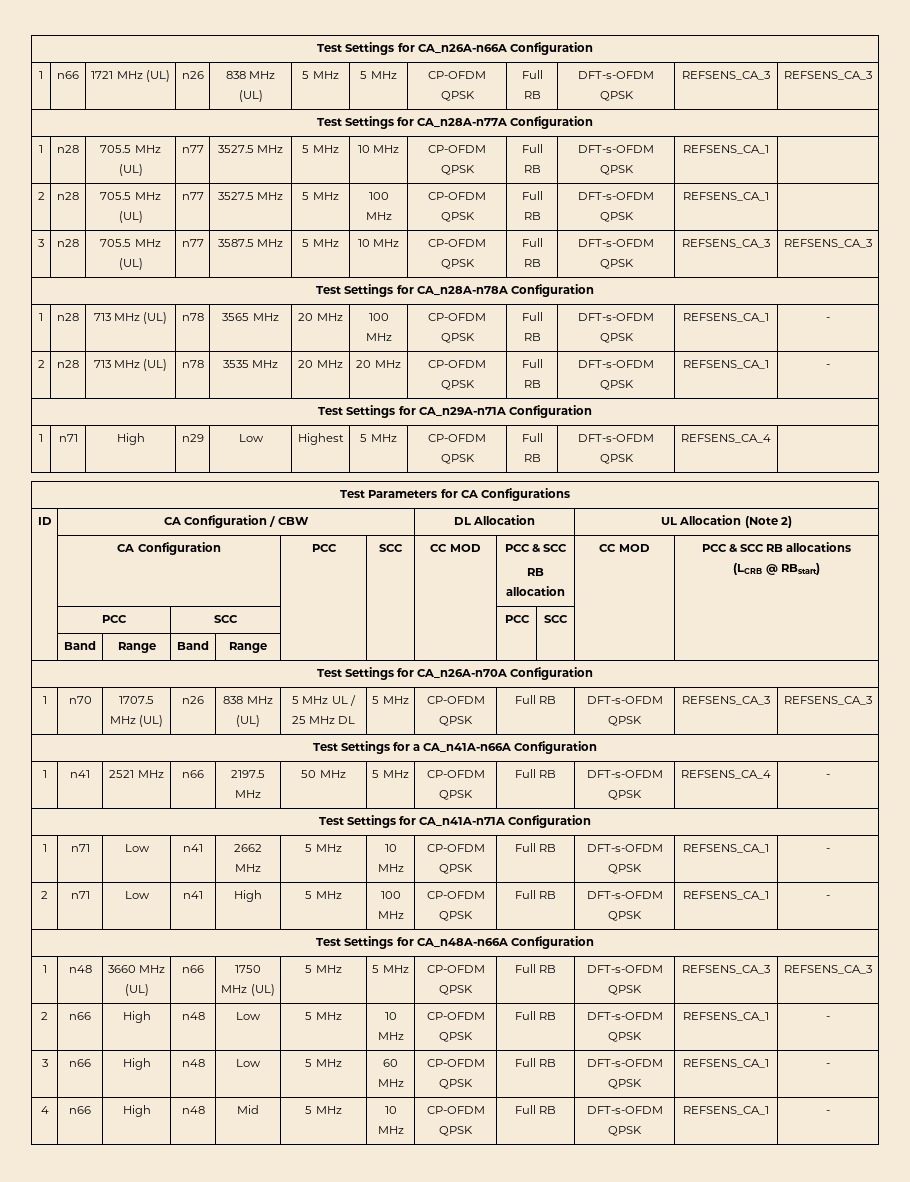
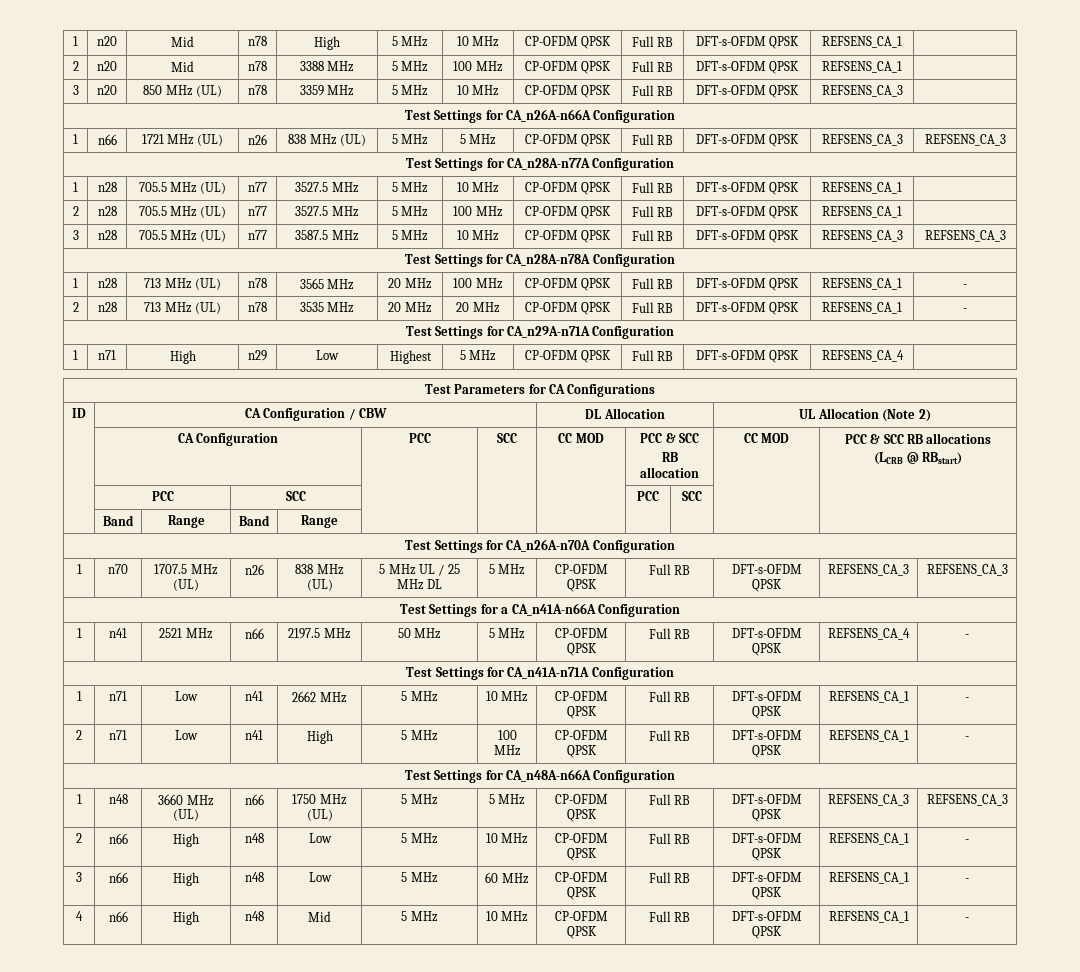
(317, 48) none -> [73,36,78,46] [97,36,117,46] [171,36,194,47] [248,36,267,46] [314,36,340,50] [391,36,429,47] [456,36,500,47] [524,36,612,49] [631,36,674,47] [695,36,800,49] [822,36,902,48] [72,61,79,71] [97,61,117,71] [171,61,194,72] [248,61,267,71] [299,61,355,72] [391,61,429,72] [453,61,503,72] [524,61,612,74] [631,61,674,72] [695,61,800,74] [822,61,902,73] [72,85,79,95] [97,85,117,95] [143,85,222,97] [248,85,267,95] [299,85,355,96] [391,85,429,96] [456,85,500,96] [524,85,612,98] [631,85,674,96] [695,85,800,98] [821,85,903,97] 1 | n20 | Mid | n78 | High | 5 MHz | 10 MHz | CP-OFDM QPSK | Full RB | DFT-s-OFDM QPSK | REFSENS_CA_1 | // 2 | n20 | Mid | n78 | 3388 MHz | 5 MHz | 100 MHz | CP-OFDM QPSK | Full RB | DFT-s-OFDM QPSK | REFSENS_CA_1 | // 3 | n20 | 850 MHz (UL) | n78 | 3359 MHz | 5 MHz | 10 MHz | CP-OFDM QPSK | Full RB | DFT-s-OFDM QPSK | REFSENS_CA_3 | //

